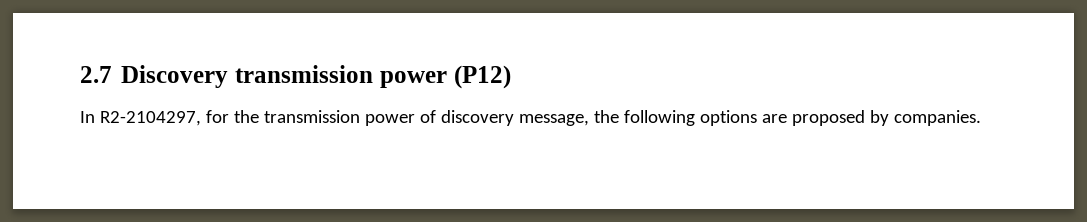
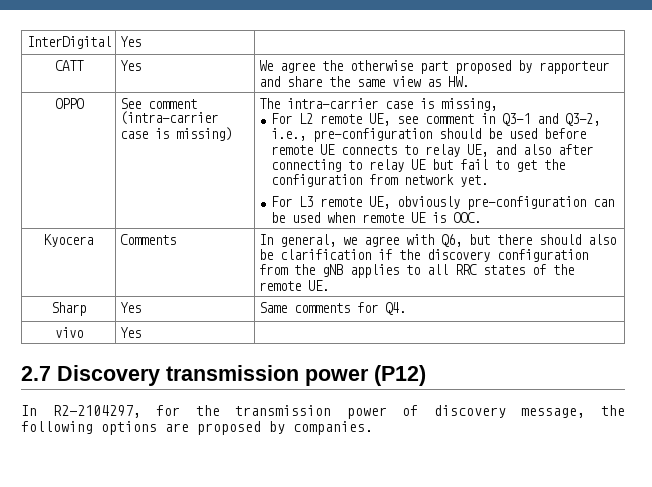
(80, 74) none -> [26,36,111,49] [119,36,141,47] [54,60,84,71] [119,60,141,71] [258,60,609,74] [258,76,469,87] [54,98,84,109] [119,98,197,109] [119,111,218,125] [119,127,232,141] [258,98,497,111] [270,113,600,126] [270,128,586,142] [270,144,593,157] [270,159,565,172] [270,174,488,187] [270,196,614,210] [270,212,481,223] [44,234,93,247] [119,234,176,245] [258,234,616,247] [258,249,588,262] [258,264,574,278] [258,280,329,291] [51,302,86,316] [119,302,141,313] [258,302,406,315] [54,327,83,338] [119,327,141,338] InterDigital | Yes | // CATT | Yes | We agree the otherwise part proposed by rapporteur and share the same view as HW. // OPPO | See comment (intra-carrier case is missing) | The intra-carrier case is missing, // For L2 remote UE, see comment in Q3-1 and Q3-2, i.e., pre-configuration should be used before remote UE connects to relay UE, and also after connecting to relay UE but fail to get the configuration from network yet. // For L3 remote UE, obviously pre-configuration can be used when remote UE is OOC. // Kyocera | Comments | In general, we agree with Q6, but there should also be clarification if the discovery configuration from the gNB applies to all RRC states of the remote UE. // Sharp | Yes | Same comments for Q4. // vivo | Yes | //

